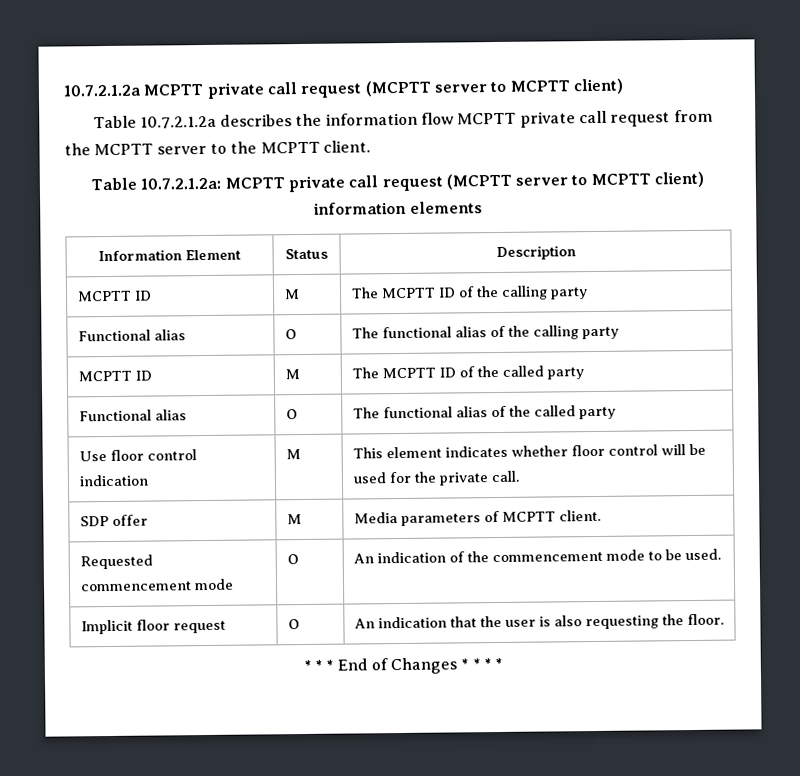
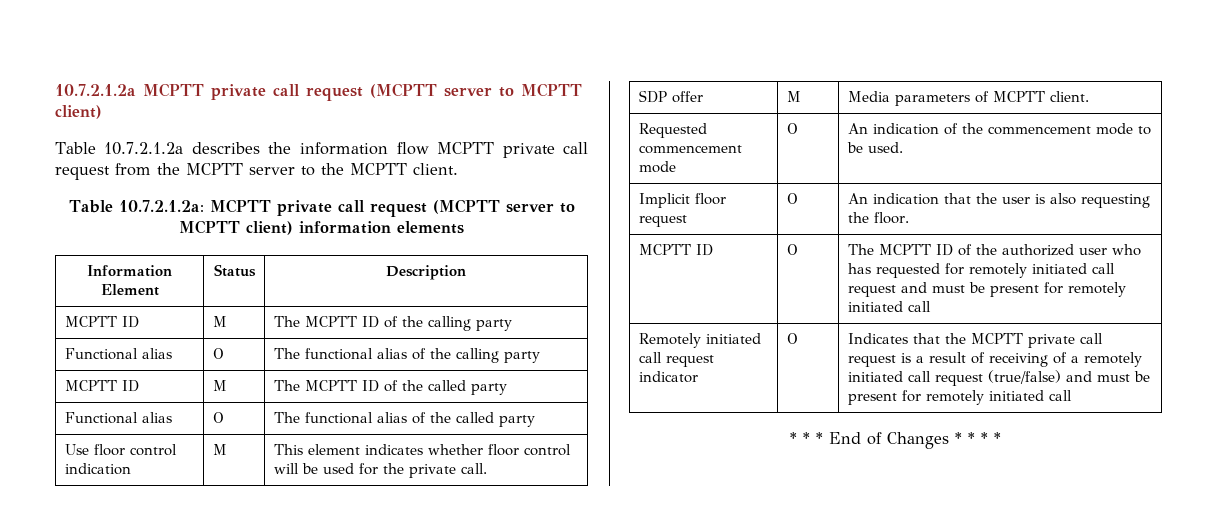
(724, 619) none -> [638,244,713,256] [786,244,798,255] [847,244,1141,256] [847,263,1115,278] [847,282,1126,297] [847,301,931,312] [638,333,761,348] [638,352,714,367] [638,371,698,383] [786,333,798,344] [847,333,1103,348] [847,352,1142,367] [847,370,1150,386] [847,390,1072,405] // MCPTT ID | O | The MCPTT ID of the authorized user who has requested for remotely initiated call request and must be present for remotely initiated call // Remotely initiated call request indicator | O | Indicates that the MCPTT private call request is a result of receiving of a remotely initiated call request (true/false) and must be present for remotely initiated call

